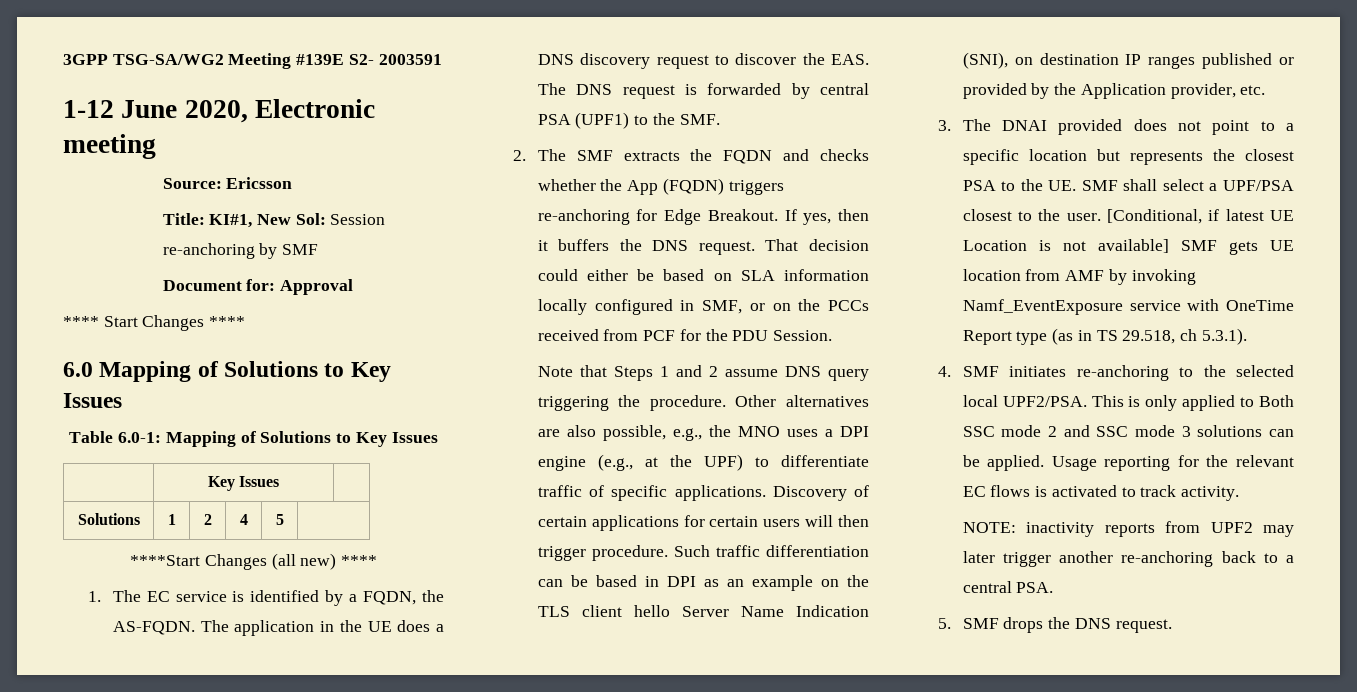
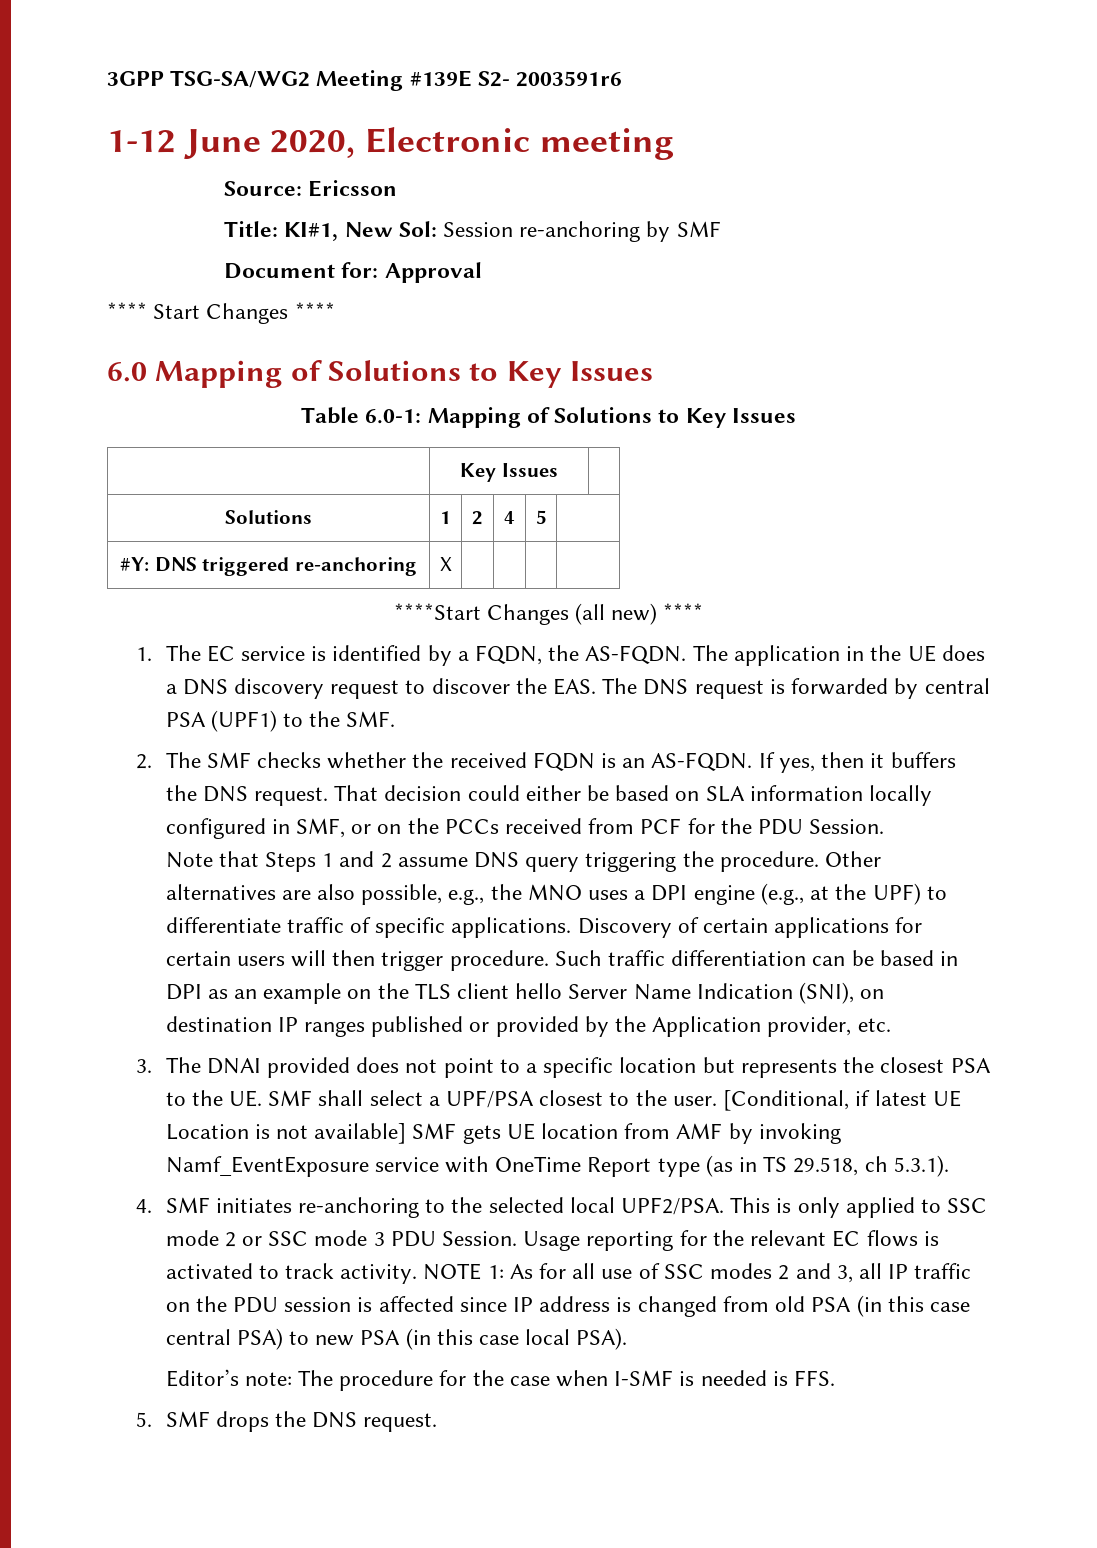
[378,54,442,65] 2003591 -> [516,71,623,87] 2003591r6
(284, 519) none -> [120,557,417,576] [439,557,452,571] // #Y: DNS triggered re-anchoring | X | | | |
[623,149,869,164] [537,178,784,195] [537,209,778,225] extracts the FQDN and checks whether the App (FQDN) triggers re-anchoring for Edge Breakout. -> [256,752,753,771] checks whether the received FQDN is an AS-FQDN.
[1259,395,1294,407] Both -> (942, 1206) none
[1063,425,1090,437] and -> [241,1236,262,1246] or
[1197,425,1294,437] [962,455,1045,471] solutions can be applied. -> [390,1231,518,1247] PDU Session.
[962,521,1294,537] [962,551,1294,567] [962,581,1054,593] // NOTE: inactivity reports from UPF2 may later trigger another re-anchoring back to a central PSA. -> [423,1263,972,1283] [165,1295,970,1317] [165,1328,628,1350] [165,1369,836,1391] NOTE 1: As for all use of SSC modes 2 and 3, all IP traffic on the PDU session is affected since IP address is changed from old PSA (in this case central PSA) to new PSA (in this case local PSA). // Editor’s note: The procedure for the case when I-SMF is needed is FFS.

